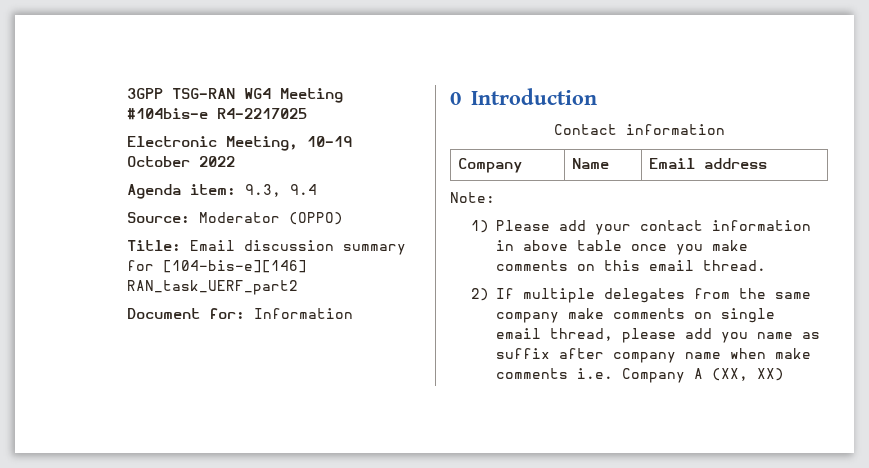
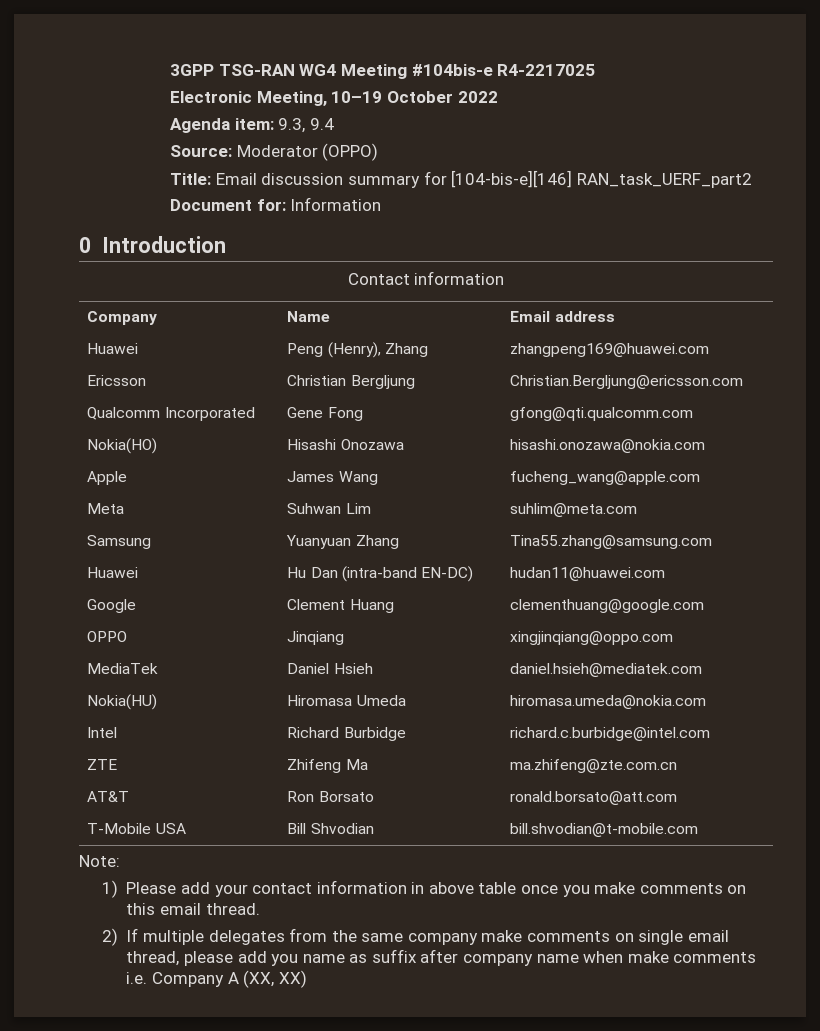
(768, 163) none -> [87,343,139,354] [287,342,428,358] [510,343,710,357] [87,375,147,386] [287,375,415,389] [510,375,744,389] [87,407,255,421] [287,407,363,421] [510,407,694,421] [87,438,158,454] [287,439,404,450] [510,439,706,453] [87,471,128,485] [287,471,378,485] [510,471,701,485] [87,503,125,514] [287,503,371,514] [510,503,638,517] [87,535,152,549] [286,535,399,549] [510,535,713,549] [87,567,139,578] [287,566,473,582] [510,567,666,581] [87,599,137,613] [287,599,394,613] [510,599,705,613] [87,631,128,642] [287,631,345,645] [510,631,674,645] [87,663,159,674] [287,663,373,674] [510,663,703,677] [87,694,158,710] [287,695,406,706] [510,695,707,709] [87,727,118,738] [287,727,406,741] [510,727,711,741] [87,759,118,770] [287,759,368,773] [510,759,678,773] [87,791,130,802] [287,791,374,802] [510,791,678,805] [87,823,186,834] [287,823,374,834] [510,823,699,837] // Huawei | Peng (Henry), Zhang | zhangpeng169@huawei.com // Ericsson | Christian Bergljung | Christian.Bergljung@ericsson.com // Qualcomm Incorporated | Gene Fong | gfong@qti.qualcomm.com // Nokia(HO) | Hisashi Onozawa | hisashi.onozawa@nokia.com // Apple | James Wang | fucheng_wang@apple.com // Meta | Suhwan Lim | suhlim@meta.com // Samsung | Yuanyuan Zhang | Tina55.zhang@samsung.com // Huawei | Hu Dan (intra-band EN-DC) | hudan11@huawei.com // Google | Clement Huang | clementhuang@google.com // OPPO | Jinqiang | xingjinqiang@oppo.com // MediaTek | Daniel Hsieh | daniel.hsieh@mediatek.com // Nokia(HU) | Hiromasa Umeda | hiromasa.umeda@nokia.com // Intel | Richard Burbidge | richard.c.burbidge@intel.com // ZTE | Zhifeng Ma | ma.zhifeng@zte.com.cn // AT&T | Ron Borsato | ronald.borsato@att.com // T-Mobile USA | Bill Shvodian | bill.shvodian@t-mobile.com

